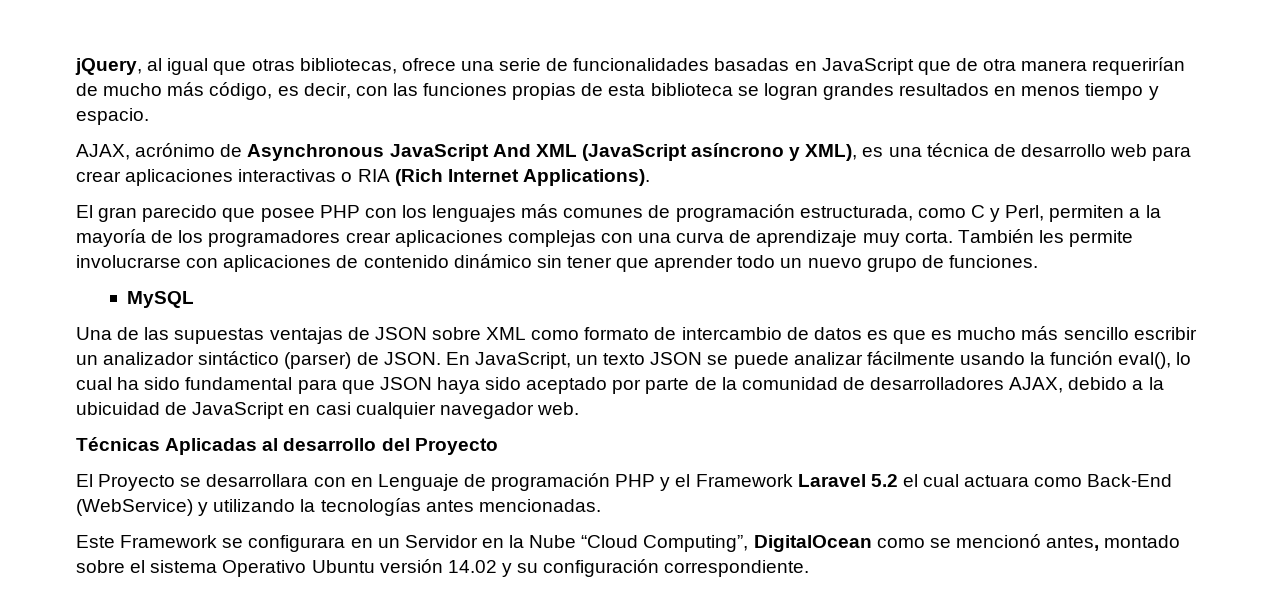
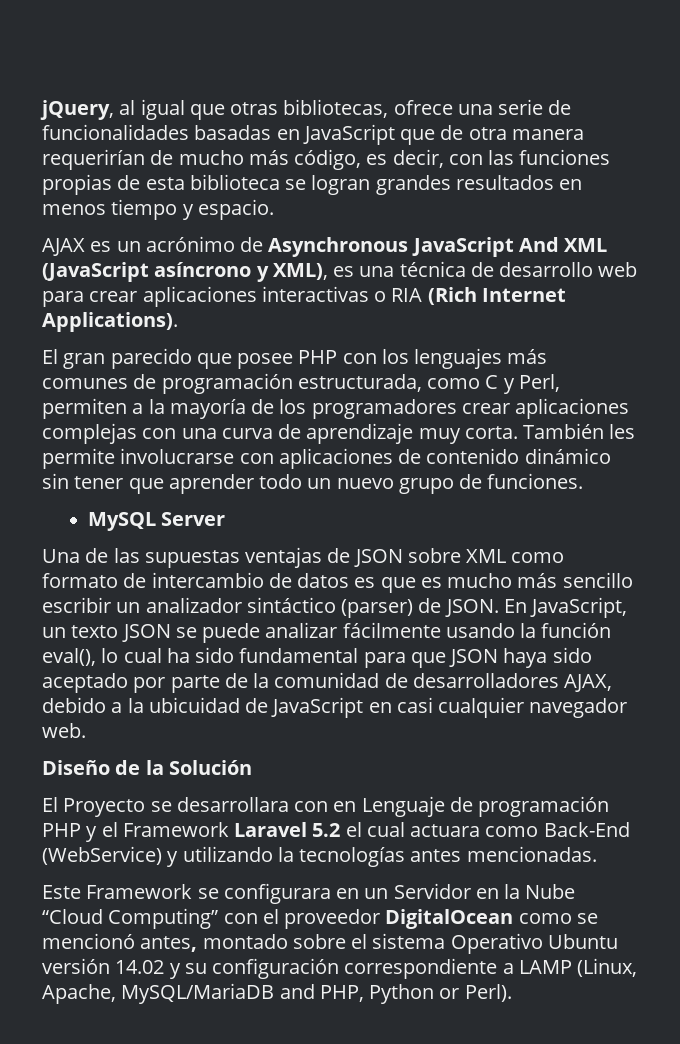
[76,144,130,160] AJAX, -> [42,238,141,256] AJAX es un
(194, 299) none -> [161,512,226,526] Server
[76,437,498,455] Técnicas Aplicadas al desarrollo del Proyecto -> [42,760,252,775] Diseño de la Solución
[643,535,749,552] Computing”, -> [108,908,381,929] Computing” con el proveedor
[664,560,810,577] correspondiente. -> [344,958,638,979] [42,983,512,1004] correspondiente a LAMP (Linux, Apache, MySQL/MariaDB and PHP, Python or Perl).

